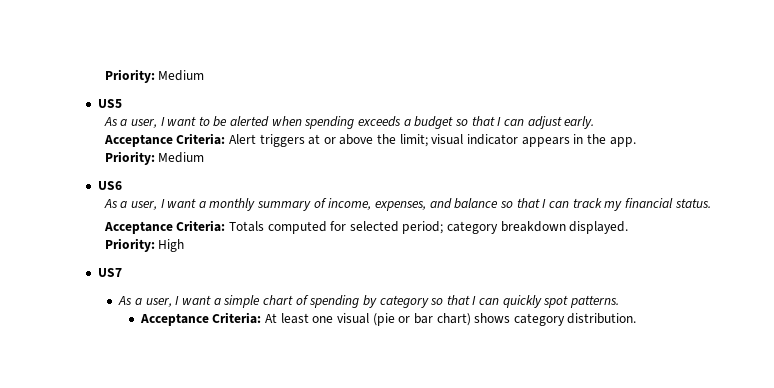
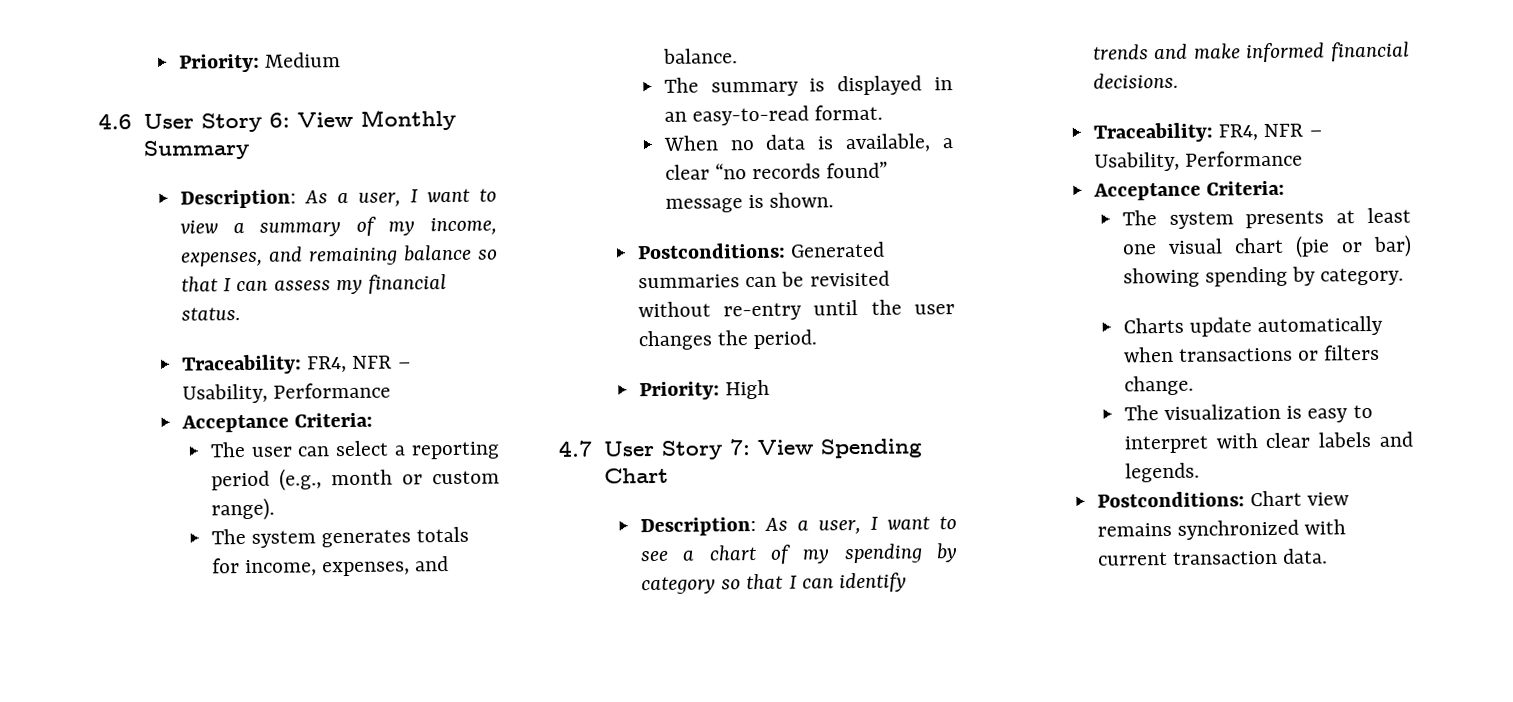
[104,69,205,83] [98,99,123,108] [103,116,595,129] [103,133,636,147] [104,151,205,165] [98,181,123,190] [103,198,711,211] [103,220,629,234] [104,238,185,252] [98,268,123,277] [118,295,261,308] Priority: Medium // US5 // As a user, I want to be alerted when spending exceeds a budget so that I can adjust early. // Acceptance Criteria: Alert triggers at or above the limit; visual indicator appears in the app. // Priority: Medium // US6 // As a user, I want a monthly summary of income, expenses, and balance so that I can track my financial status. // Acceptance Criteria: Totals computed for selected period; category breakdown displayed. // Priority: High // US7 // As a user, I want a simple -> [178,52,342,73] [98,108,456,133] [142,139,250,160] [179,188,497,209] [179,216,497,237] [180,244,498,267] [180,274,447,295] [180,307,241,321] [181,354,411,375] [181,382,392,404] [180,412,374,433] [209,440,500,460] [210,468,500,491] [210,497,275,521] [210,526,470,548] [211,556,450,577] [662,48,738,64] [663,75,953,97] [663,104,884,126] [662,133,954,153] [664,161,889,180] [664,192,835,213] [636,241,886,260] [637,270,890,289] [637,299,955,321] [637,329,818,351] [638,379,771,401] [558,438,923,460] [603,467,669,484] [639,516,957,537] [639,549,696,562] Priority: Medium // 4.6 User Story 6: View Monthly Summary // Description: As a user, I want to view a summary of my income, expenses, and remaining balance so that I can assess my financial status. // Traceability: FR4, NFR – Usability, Performance // Acceptance Criteria: // The user can select a reporting period (e.g., month or custom range). // The system generates totals for income, expenses, and balance. // The summary is displayed in an easy-to-read format. // When no data is available, a clear “no records found” message is shown. // Postconditions: Generated summaries can be revisited without re-entry until the user changes the period. // Priority: High // 4.7 User Story 7: View Spending Chart // Description: As a user, I want to see a
(309, 300) none -> [802,549,831,564] my
[502,295,620,308] [139,312,278,326] quickly spot patterns. // Acceptance Criteria: At -> [838,572,907,593] [1092,41,1410,63] [1092,72,1179,89] [1092,122,1322,143] [1093,150,1304,172] [1092,180,1286,201] [1121,210,1356,229] identify trends and make informed financial decisions. // Traceability: FR4, NFR – Usability, Performance // Acceptance Criteria: // The system presents at
(369, 318) none -> [1233,237,1284,254] chart
[413,313,637,326] bar chart) shows category distribution. -> [1373,234,1412,257] [1122,266,1405,288] [1122,315,1384,337] [1122,344,1381,363] [1123,375,1194,396] [1123,403,1373,423] [1123,431,1413,454] [1124,462,1200,483] [1096,490,1350,508] [1096,519,1347,540] [1096,548,1329,566] bar) showing spending by category. // Charts update automatically when transactions or filters change. // The visualization is easy to interpret with clear labels and legends. // Postconditions: Chart view remains synchronized with current transaction data.

